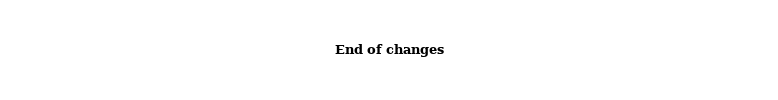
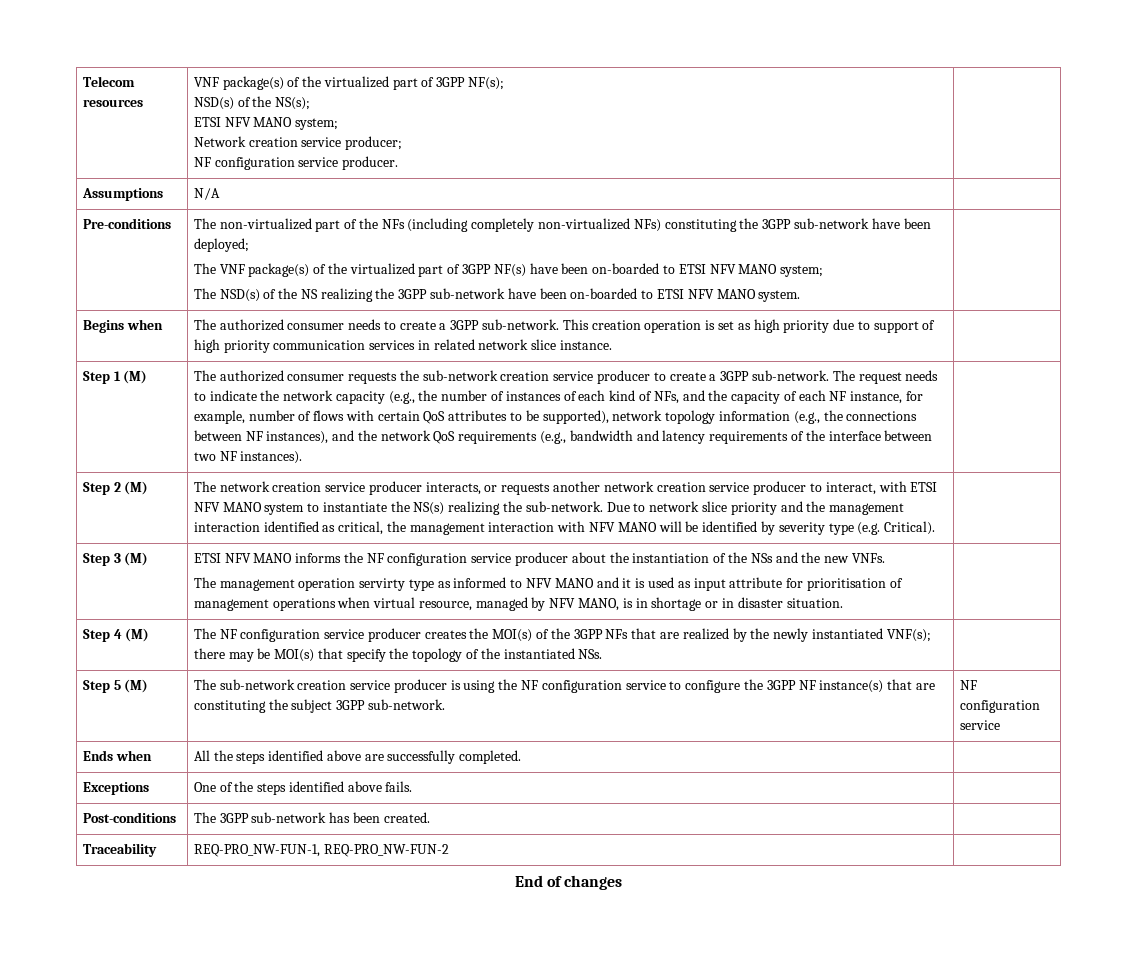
(334, 49) none -> [82,76,135,87] [82,99,143,107] [193,76,505,90] [193,96,311,110] [193,117,339,130] [193,136,403,150] [193,156,399,170] [81,188,163,201] [193,188,220,200] [82,218,171,229] [193,218,931,232] [193,238,249,252] [193,263,824,277] [193,288,801,302] [82,319,163,333] [193,319,936,333] [193,339,613,353] [82,370,148,384] [193,370,939,384] [193,390,923,404] [193,410,918,424] [193,430,933,444] [193,451,303,464] [82,481,149,495] [193,481,938,495] [193,501,905,515] [193,521,936,535] [82,552,149,566] [193,552,885,566] [193,577,903,591] [193,597,843,611] [82,628,150,642] [193,628,931,642] [193,648,603,662] [82,679,149,693] [193,679,935,693] [193,699,445,713] [959,680,977,690] [959,700,1040,713] [959,720,1000,730] [82,750,152,761] [193,750,522,764] [82,782,149,795] [193,781,413,795] [82,812,176,823] [193,812,430,823] [82,843,157,857] [193,844,449,857] Telecom resources | VNF package(s) of the virtualized part of 3GPP NF(s); // NSD(s) of the NS(s); // ETSI NFV MANO system; // Network creation service producer; // NF configuration service producer. | // Assumptions | N/A | // Pre-conditions | The non-virtualized part of the NFs (including completely non-virtualized NFs) constituting the 3GPP sub-network have been deployed; // The VNF package(s) of the virtualized part of 3GPP NF(s) have been on-boarded to ETSI NFV MANO system; // The NSD(s) of the NS realizing the 3GPP sub-network have been on-boarded to ETSI NFV MANO system. | // Begins when | The authorized consumer needs to create a 3GPP sub-network. This creation operation is set as high priority due to support of high priority communication services in related network slice instance. | // Step 1 (M) | The authorized consumer requests the sub-network creation service producer to create a 3GPP sub-network. The request needs to indicate the network capacity (e.g., the number of instances of each kind of NFs, and the capacity of each NF instance, for example, number of flows with certain QoS attributes to be supported), network topology information (e.g., the connections between NF instances), and the network QoS requirements (e.g., bandwidth and latency requirements of the interface between two NF instances). | // Step 2 (M) | The network creation service producer interacts, or requests another network creation service producer to interact, with ETSI NFV MANO system to instantiate the NS(s) realizing the sub-network. Due to network slice priority and the management interaction identified as critical, the management interaction with NFV MANO will be identified by severity type (e.g. Critical). | // Step 3 (M) | ETSI NFV MANO informs the NF configuration service producer about the instantiation of the NSs and the new VNFs. // The management operation servirty type as informed to NFV MANO and it is used as input attribute for prioritisation of management operations when virtual resource, managed by NFV MANO, is in shortage or in disaster situation. | // Step 4 (M) | The NF configuration service producer creates the MOI(s) of the 3GPP NFs that are realized by the newly instantiated VNF(s); there may be MOI(s) that specify the topology of the instantiated NSs. | // Step 5 (M) | The sub-network creation service producer is using the NF configuration service to configure the 3GPP NF instance(s) that are constituting the subject 3GPP sub-network. | NF configuration service // Ends when | All the steps identified above are successfully completed. | // Exceptions | One of the steps identified above fails. | // Post-conditions | The 3GPP sub-network has been created. | // Traceability | REQ-PRO_NW-FUN-1, REQ-PRO_NW-FUN-2 | //

